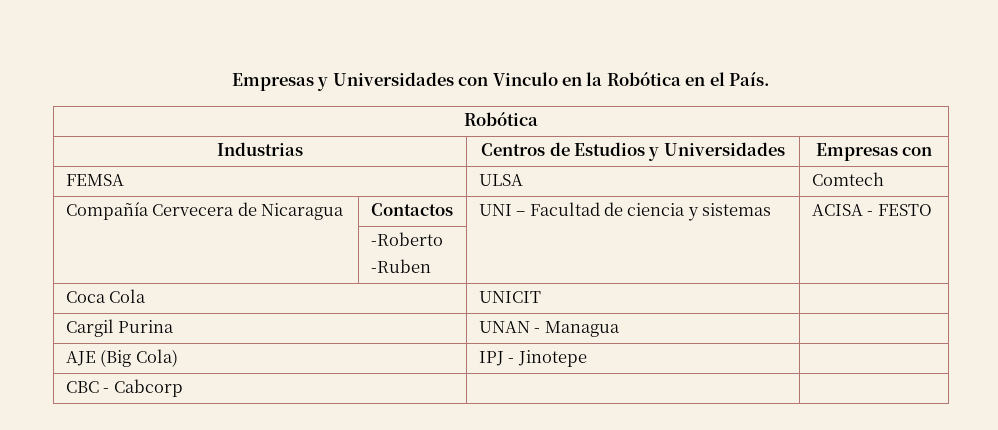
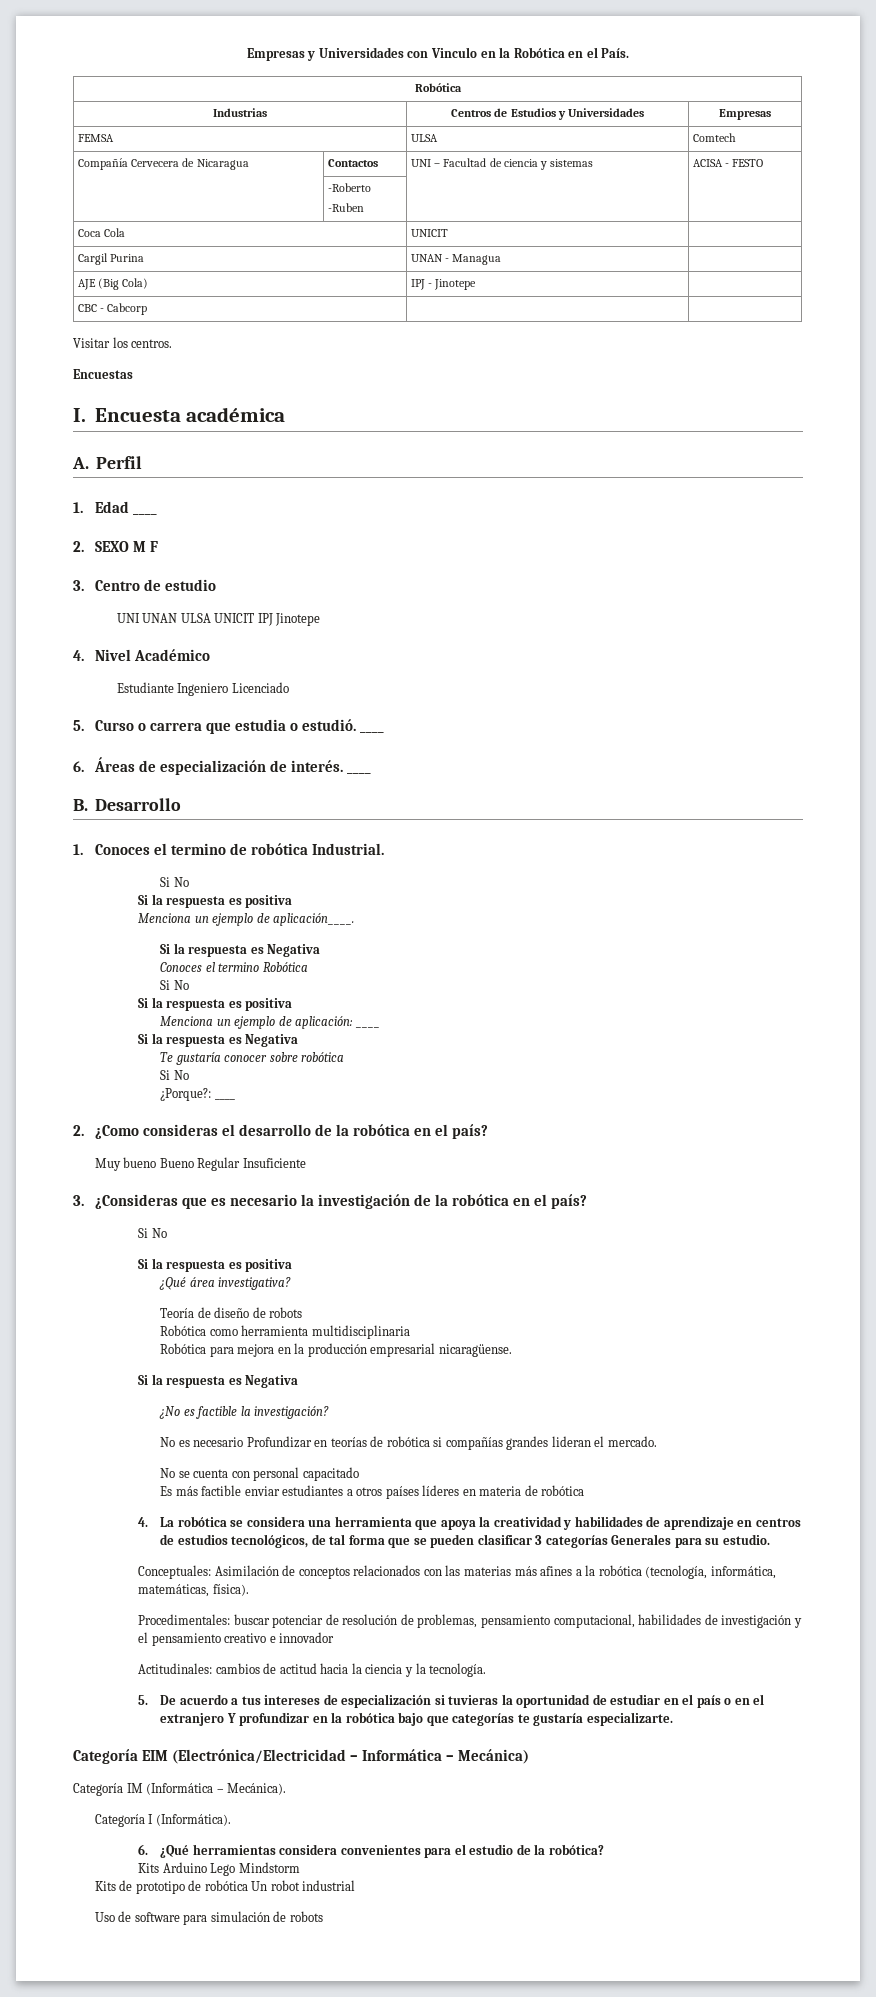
[902,147,933,156] con -> (772, 114) none
(183, 388) none -> [73,337,173,348] [73,369,133,379] [73,407,286,422] [72,456,142,469] [73,501,129,513] [132,513,157,515] [73,541,158,552] [73,579,216,591] [116,613,321,626] [73,649,210,661] [116,682,289,696] [73,719,357,734] [360,731,385,733] [73,757,344,775] [347,772,372,774] [73,798,181,811] [73,843,385,855] [160,877,189,887] [138,894,293,908] [138,913,355,926] [160,943,321,957] [160,962,308,972] [160,980,189,990] [138,997,293,1011] [160,1016,380,1029] [138,1033,299,1047] [160,1052,345,1065] [160,1070,189,1080] [160,1088,235,1101] [73,1124,489,1139] [94,1157,306,1171] [73,1194,588,1209] [138,1228,167,1238] [138,1258,293,1272] [159,1277,292,1290] [160,1307,303,1318] [160,1325,410,1339] [160,1343,512,1357] [138,1374,299,1388] [159,1406,330,1419] [160,1436,657,1450] [160,1467,359,1481] [160,1485,585,1499] [138,1516,801,1530] [160,1534,770,1548] [138,1565,776,1579] [138,1584,249,1597] [138,1614,802,1628] [138,1632,335,1646] [138,1663,487,1677] [138,1694,765,1708] [160,1712,673,1726] [73,1749,530,1764] [73,1783,287,1796] [94,1814,231,1827] [138,1844,604,1858] [138,1862,300,1876] [94,1880,356,1894] [94,1911,323,1925] // Visitar los centros. // Encuestas // I. Encuesta académica // A. Perfil // 1. Edad ____ // 2. SEXO M F // 3. Centro de estudio // UNI UNAN ULSA UNICIT IPJ Jinotepe // 4. Nivel Académico // Estudiante Ingeniero Licenciado // 5. Curso o carrera que estudia o estudió. ____ // 6. Áreas de especialización de interés. ____ // B. Desarrollo // 1. Conoces el termino de robótica Industrial. // Si No // Si la respuesta es positiva // Menciona un ejemplo de aplicación____. // Si la respuesta es Negativa // Conoces el termino Robótica // Si No // Si la respuesta es positiva // Menciona un ejemplo de aplicación: ____ // Si la respuesta es Negativa // Te gustaría conocer sobre robótica // Si No // ¿Porque?: ____ // 2. ¿Como consideras el desarrollo de la robótica en el país? // Muy bueno Bueno Regular Insuficiente // 3. ¿Consideras que es necesario la investigación de la robótica en el país? // Si No // Si la respuesta es positiva // ¿Qué área investigativa? // Teoría de diseño de robots // Robótica como herramienta multidisciplinaria // Robótica para mejora en la producción empresarial nicaragüense. // Si la respuesta es Negativa // ¿No es factible la investigación? // No es necesario Profundizar en teorías de robótica si compañías grandes lideran el mercado. // No se cuenta con personal capacitado // Es más factible enviar estudiantes a otros países líderes en materia de robótica // 4. La robótica se considera una herramienta que apoya la creatividad y habilidades de aprendizaje en centros de estudios tecnológicos, de tal forma que se pueden clasificar 3 categorías Generales para su estudio. // Conceptuales: Asimilación de conceptos relacionados con las materias más afines a la robótica (tecnología, informática, matemáticas, física). // Procedimentales: buscar potenciar de resolución de problemas, pensamiento computacional, habilidades de investigación y el pensamiento creativo e innovador // Actitudinales: cambios de actitud hacia la ciencia y la tecnología. // 5. De acuerdo a tus intereses de especialización si tuvieras la oportunidad de estudiar en el país o en el extranjero Y profundizar en la robótica bajo que categorías te gustaría especializarte. // Categoría EIM (Electrónica/Electricidad – Informática – Mecánica) // Categoría IM (Informática – Mecánica). // Categoría I (Informática). // 6. ¿Qué herramientas considera convenientes para el estudio de la robótica? // Kits Arduino Lego Mindstorm // Kits de prototipo de robótica Un robot industrial // Uso de software para simulación de robots

